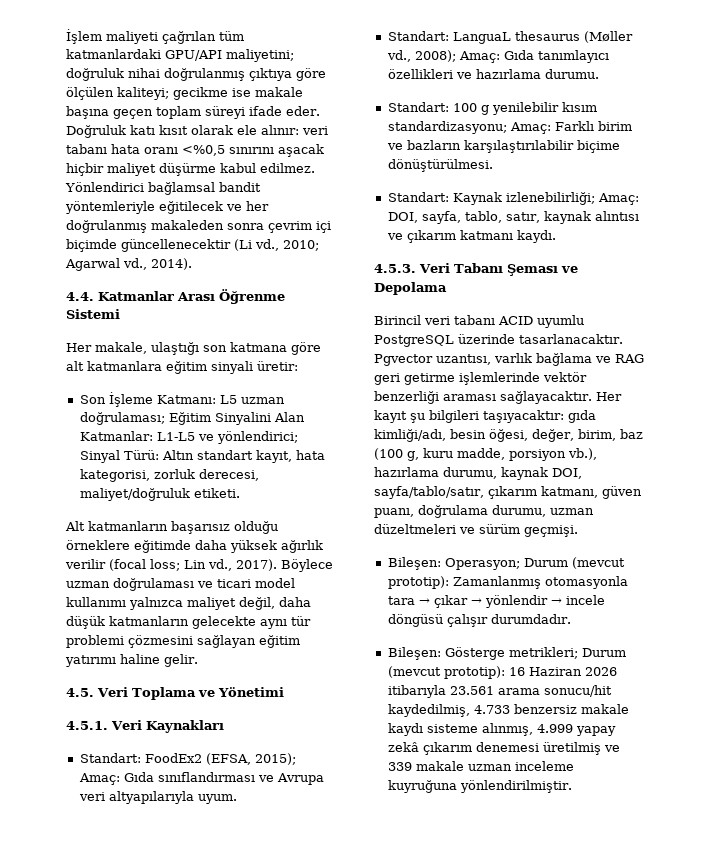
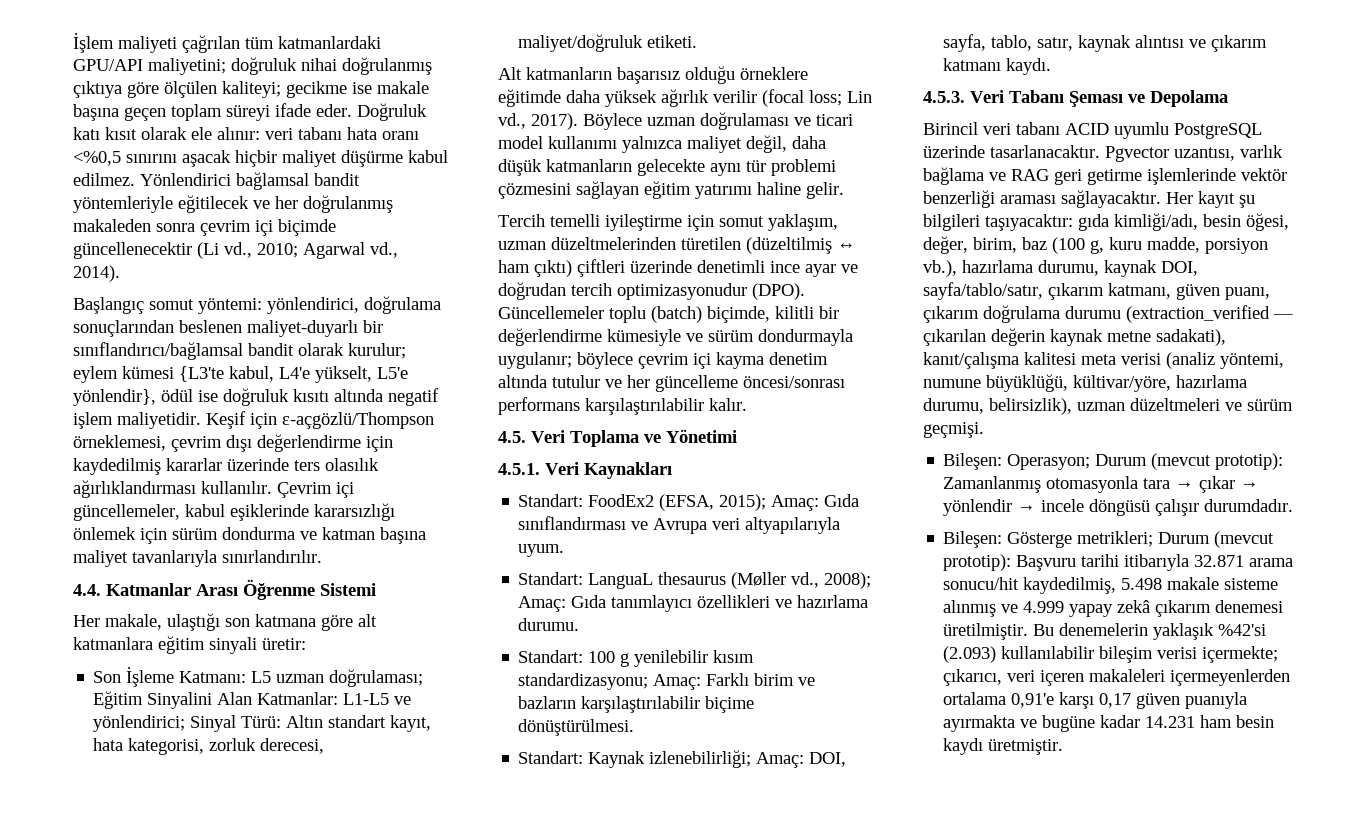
(192, 264) none -> [73,296,441,314] [73,320,383,337] [73,342,406,360] [73,366,408,383] [73,388,439,406] [73,411,434,429] [73,434,393,452] [73,458,379,475] [73,480,354,498] [73,503,395,521] [73,527,426,544] [73,550,322,567] // Başlangıç somut yöntemi: yönlendirici, doğrulama sonuçlarından beslenen maliyet-duyarlı bir sınıflandırıcı/bağlamsal bandit olarak kurulur; eylem kümesi {L3'te kabul, L4'e yükselt, L5'e yönlendir}, ödül ise doğruluk kısıtı altında negatif işlem maliyetidir. Keşif için ε-açgözlü/Thompson örneklemesi, çevrim dışı değerlendirme için kaydedilmiş kararlar üzerinde ters olasılık ağırlıklandırması kullanılır. Çevrim içi güncellemeler, kabul eşiklerinde kararsızlığı önlemek için sürüm dondurma ve katman başına maliyet tavanlarıyla sınırlandırılır.
(198, 660) none -> [498,214,838,231] [498,237,856,254] [498,259,858,277] [498,282,805,300] [498,306,839,323] [498,328,853,346] [498,352,828,369] [498,375,845,392] [498,397,747,415] // Tercih temelli iyileştirme için somut yaklaşım, uzman düzeltmelerinden türetilen (düzeltilmiş ↔ ham çıktı) çiftleri üzerinde denetimli ince ayar ve doğrudan tercih optimizasyonudur (DPO). Güncellemeler toplu (batch) biçimde, kilitli bir değerlendirme kümesiyle ve sürüm dondurmayla uygulanır; böylece çevrim içi kayma denetim altında tutulur ve her güncelleme öncesi/sonrası performans karşılaştırılabilir kalır.
[418,505,546,518] doğrulama durumu, -> [923,305,1293,323] [923,328,1226,346] [923,352,1284,369] [923,374,1247,392] [923,398,1072,415] çıkarım doğrulama durumu (extraction_verified — çıkarılan değerin kaynak metne sadakati), kanıt/çalışma kalitesi meta verisi (analiz yöntemi, numune büyüklüğü, kültivar/yöre, hazırlama durumu, belirsizlik),
[508,667,617,676] [387,685,612,698] [387,704,629,717] [387,723,533,736] 16 Haziran 2026 itibarıyla 23.561 arama sonucu/hit kaydedilmiş, 4.733 benzersiz makale kaydı sisteme alınmış, -> [1016,554,1294,571] [943,577,1279,594] [943,600,1019,617] Başvuru tarihi itibarıyla 32.871 arama sonucu/hit kaydedilmiş, 5.498 makale sisteme alınmış ve
[542,742,620,755] [387,761,574,771] [387,780,572,793] üretilmiş ve 339 makale uzman inceleme kuyruğuna yönlendirilmiştir. -> [943,623,1267,640] [943,646,1279,663] [943,669,1291,686] [943,692,1248,709] [943,715,1275,732] [943,738,1064,755] üretilmiştir. Bu denemelerin yaklaşık %42'si (2.093) kullanılabilir bileşim verisi içermekte; çıkarıcı, veri içeren makaleleri içermeyenlerden ortalama 0,91'e karşı 0,17 güven puanıyla ayırmakta ve bugüne kadar 14.231 ham besin kaydı üretmiştir.

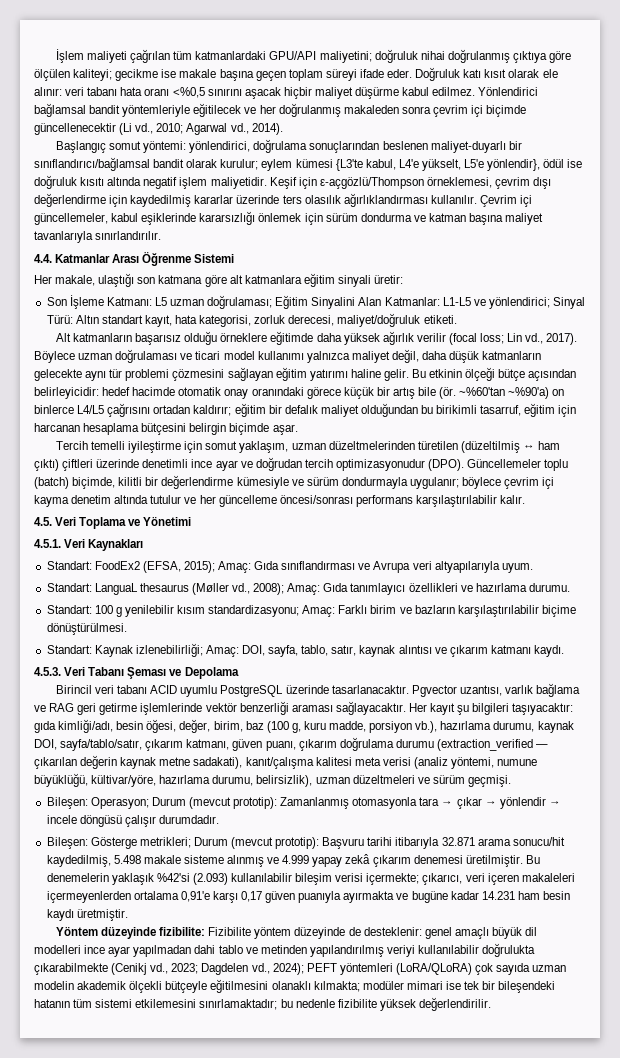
(844, 190) none -> [412,367,577,381] [34,387,565,399] [34,403,577,417] [34,423,298,435] Bu etkinin ölçeği bütçe açısından belirleyicidir: hedef hacimde otomatik onay oranındaki görece küçük bir artış bile (ör. ~%60'tan ~%90'a) on binlerce L4/L5 çağrısını ortadan kaldırır; eğitim bir defalık maliyet olduğundan bu birikimli tasarruf, eğitim için harcanan hesaplama bütçesini belirgin biçimde aşar.
(1064, 747) none -> [55,926,538,939] [34,943,536,957] [34,963,567,975] [34,979,556,993] [34,997,491,1011] // Yöntem düzeyinde fizibilite: Fizibilite yöntem düzeyinde de desteklenir: genel amaçlı büyük dil modelleri ince ayar yapılmadan dahi tablo ve metinden yapılandırılmış veriyi kullanılabilir doğrulukta çıkarabilmekte (Cenikj vd., 2023; Dagdelen vd., 2024); PEFT yöntemleri (LoRA/QLoRA) çok sayıda uzman modelin akademik ölçekli bütçeyle eğitilmesini olanaklı kılmakta; modüler mimari ise tek bir bileşendeki hatanın tüm sistemi etkilemesini sınırlamaktadır; bu nedenle fizibilite yüksek değerlendirilir.

